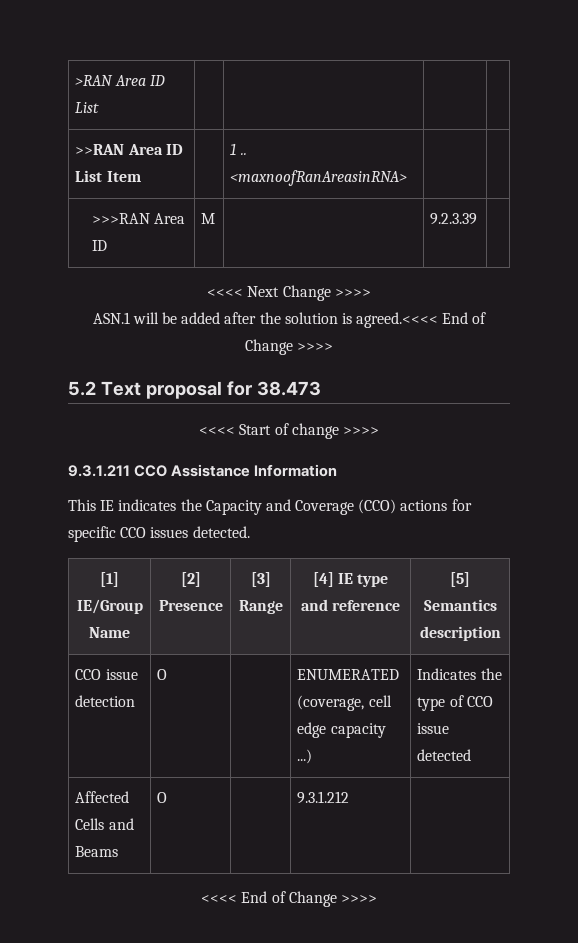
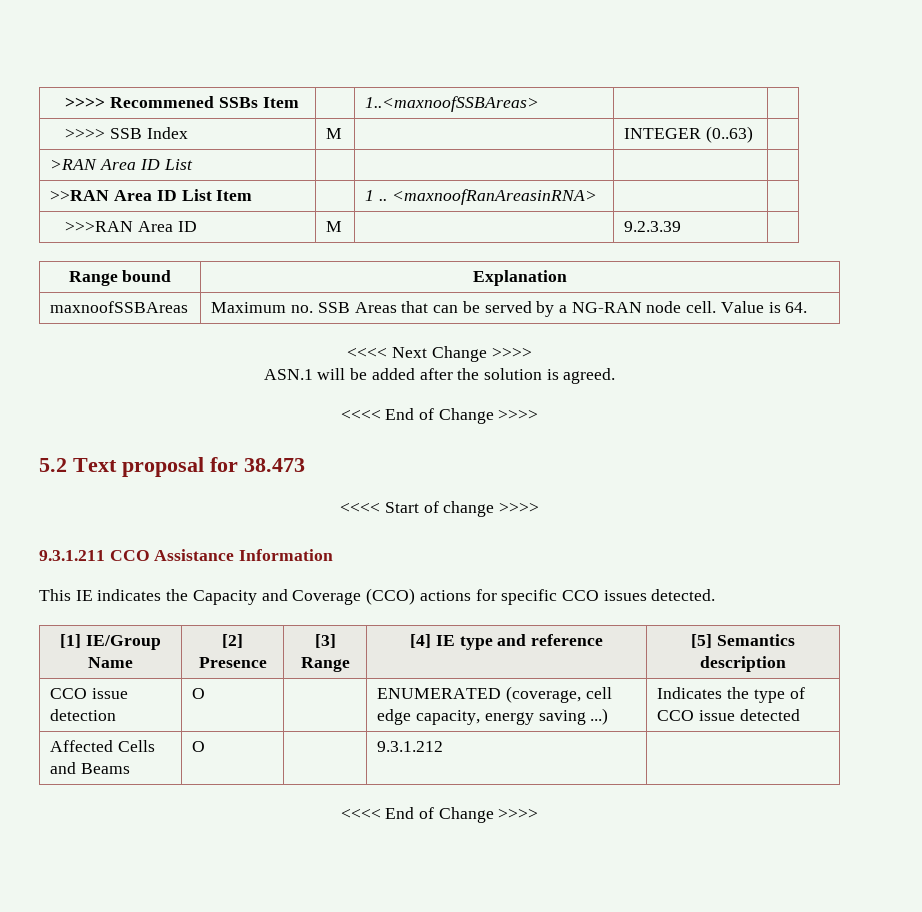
(75, 80) none -> [65,96,299,108] [365,96,540,112] [65,127,188,139] [326,128,343,139] [624,126,754,143] >>>> Recommened SSBs Item | | 1..<maxnoofSSBAreas> | | // >>>> SSB Index | M | | INTEGER (0..63) | //
(478, 219) none -> [68,270,172,286] [473,270,567,286] [50,301,189,313] [211,301,808,317] // Range bound | Explanation // maxnoofSSBAreas | Maximum no. SSB Areas that can be served by a NG-RAN node cell. Value is 64.
[356,312,439,328] agreed.<<<< -> [563,368,616,384] [340,409,381,420] agreed. // <<<<
[330,723,386,738] capacity -> [416,710,586,725] capacity, energy saving

